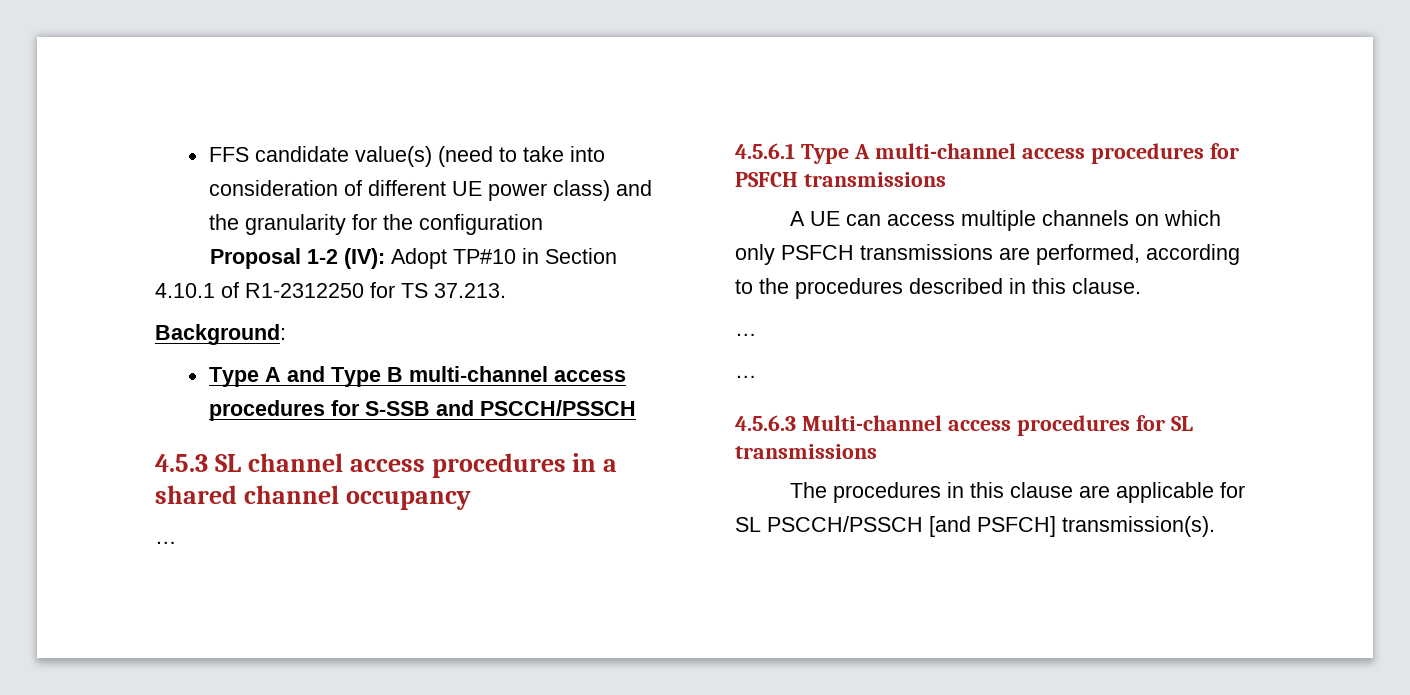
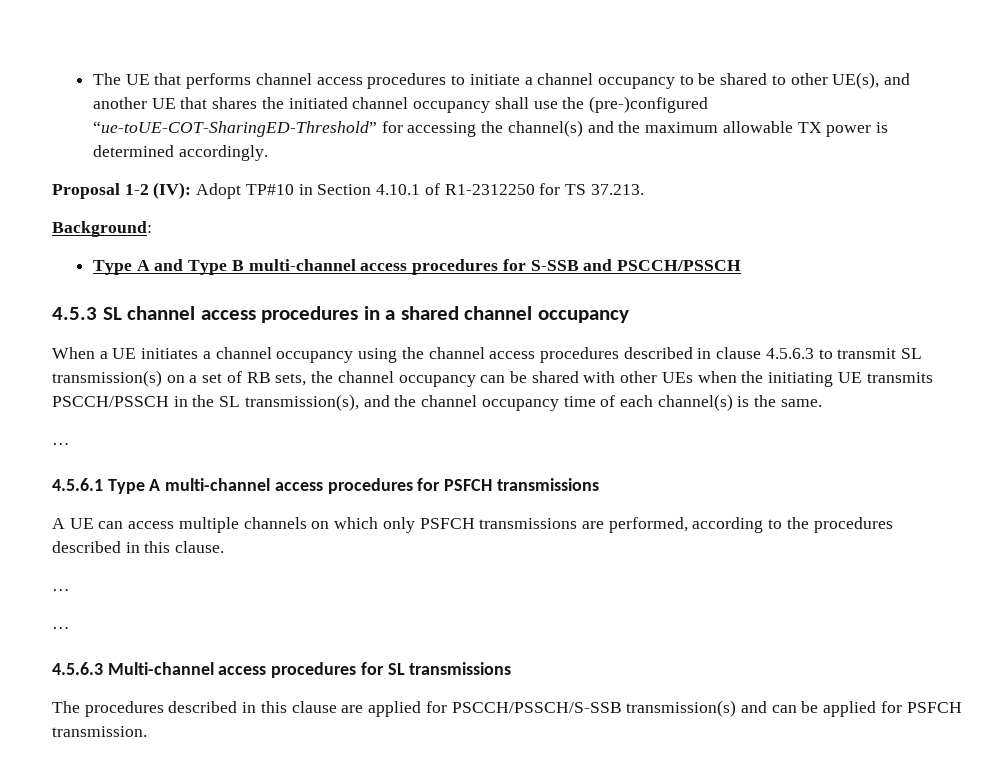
[208,146,605,167] [208,180,652,201] [208,214,543,235] FFS candidate value(s) (need to take into consideration of different UE power class) and the granularity for the configuration -> [92,72,911,89] [92,96,708,113] [92,120,888,137] [92,145,268,161] The UE that performs channel access procedures to initiate a channel occupancy to be shared to other UE(s), and another UE that shares the initiated channel occupancy shall use the (pre-)configured “ue-toUE-COT-SharingED-Threshold” for accessing the channel(s) and the maximum allowable TX power is determined accordingly.
(471, 500) none -> [52,347,923,363] [52,370,933,387] [52,394,822,411] // When a UE initiates a channel occupancy using the channel access procedures described in clause 4.5.6.3 to transmit SL transmission(s) on a set of RB sets, the channel occupancy can be shared with other UEs when the initiating UE transmits PSCCH/PSSCH in the SL transmission(s), and the channel occupancy time of each channel(s) is the same.
(941, 492) none -> [168,701,238,713] described
[1115,482,1245,503] [735,516,1215,537] applicable for SL PSCCH/PSSCH [and PSFCH] transmission(s). -> [368,700,962,717] [52,726,147,737] applied for PSCCH/PSSCH/S-SSB transmission(s) and can be applied for PSFCH transmission.

